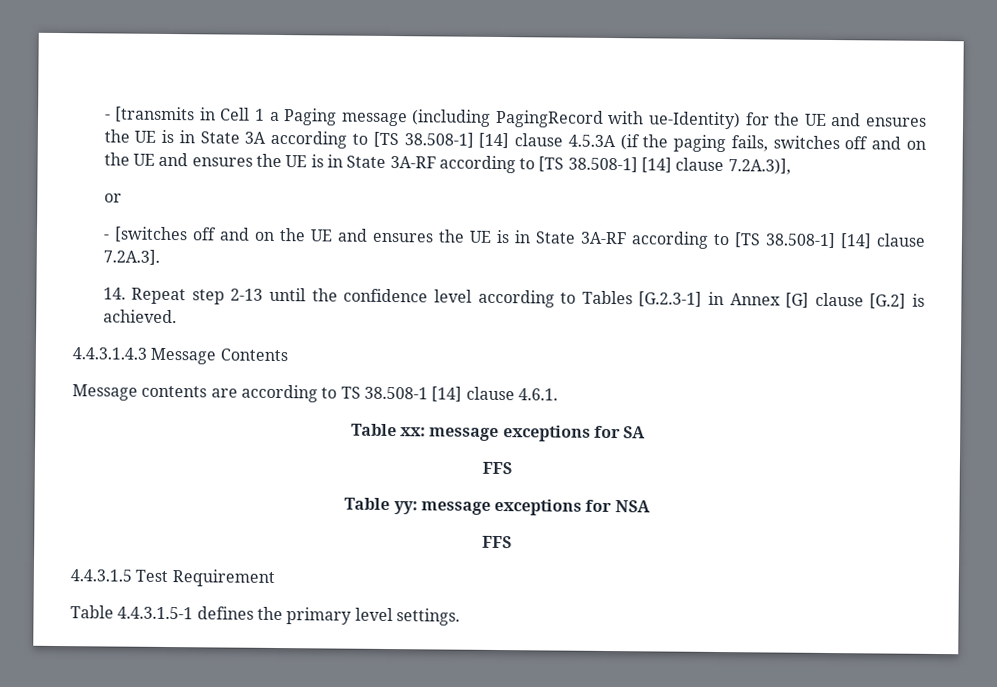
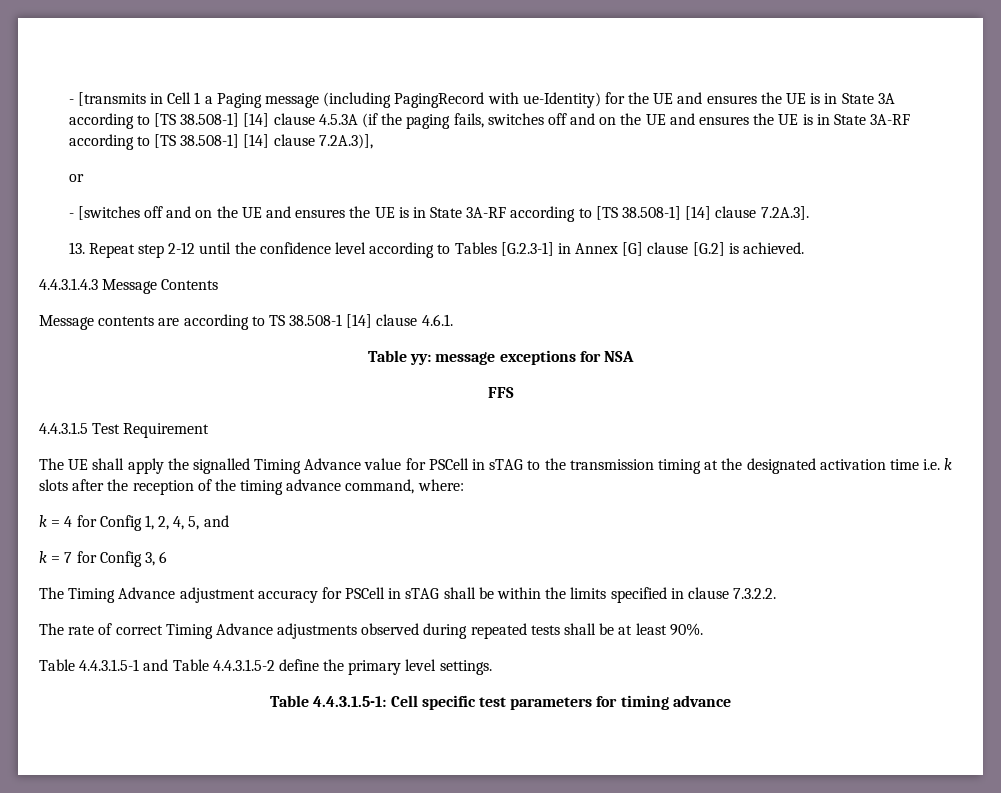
[102,287,126,300] 14. -> [68,242,85,254] 13.
[230,288,264,301] 2-13 -> [168,242,196,254] 2-12
[350,423,647,442] [482,461,512,475] // Table xx: message exceptions for SA // FFS -> (453, 320) none
[70,605,460,626] Table 4.4.3.1.5-1 defines the primary level settings. -> [39,458,953,474] [39,479,464,495] [39,515,229,531] [39,551,168,567] [39,587,777,603] [39,623,703,639] [39,659,492,675] [270,695,731,710] The UE shall apply the signalled Timing Advance value for PSCell in sTAG to the transmission timing at the designated activation time i.e. k slots after the reception of the timing advance command, where: // k = 4 for Config 1, 2, 4, 5, and // k = 7 for Config 3, 6 // The Timing Advance adjustment accuracy for PSCell in sTAG shall be within the limits specified in clause 7.3.2.2. // The rate of correct Timing Advance adjustments observed during repeated tests shall be at least 90%. // Table 4.4.3.1.5-1 and Table 4.4.3.1.5-2 define the primary level settings. // Table 4.4.3.1.5-1: Cell specific test parameters for timing advance

